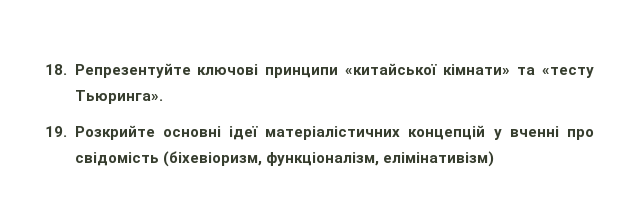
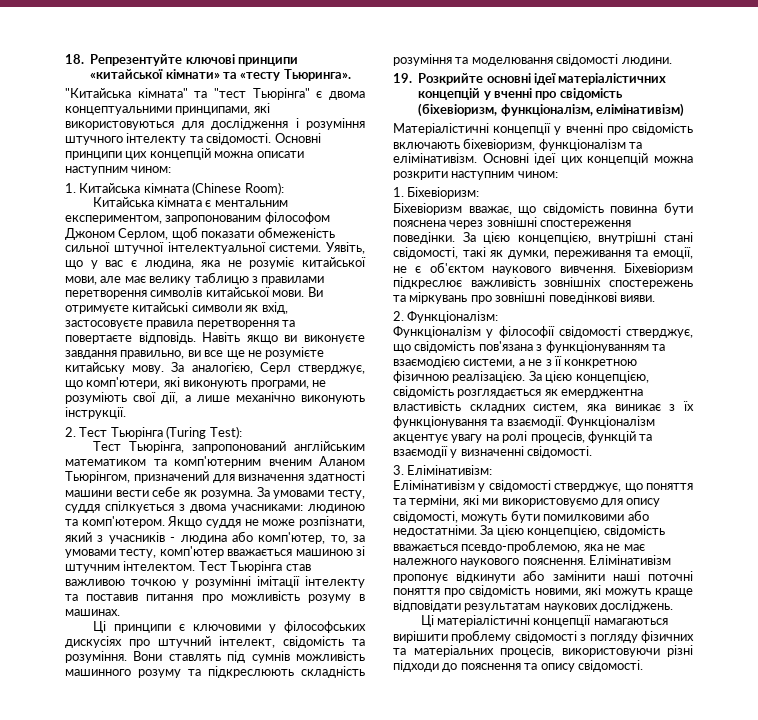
(163, 97) none -> [65,88,365,100] [65,103,270,115] [65,118,365,130] [65,133,321,145] [65,148,304,160] [65,166,172,175] [65,182,284,195] [92,197,288,207] [65,212,330,224] [65,227,335,240] [65,242,365,254] [65,257,366,269] [65,272,325,285] [65,287,323,299] [65,302,288,314] [65,320,296,329] [65,332,365,344] [65,347,325,359] [65,362,365,374] [65,377,326,389] [65,392,365,404] [65,407,126,419] [65,426,242,439] [92,441,365,453] [65,456,365,468] [65,471,365,483] [65,486,366,499] [65,501,365,513] [65,516,365,528] [65,531,365,544] [65,546,365,558] [65,561,311,573] [65,576,365,588] [65,591,365,603] [65,609,120,616] [92,621,366,633] [65,636,365,648] [65,651,365,663] [65,666,365,678] [393,54,672,66] // "Китайська кімната" та "тест Тьюрінга" є двома концептуальними принципами, які використовуються для дослідження і розуміння штучного інтелекту та свідомості. Основні принципи цих концепцій можна описати наступним чином: // 1. Китайська кімната (Chinese Room): // Китайська кімната є ментальним експериментом, запропонованим філософом Джоном Серлом, щоб показати обмеженість сильної штучної інтелектуальної системи. Уявіть, що у вас є людина, яка не розуміє китайської мови, але має велику таблицю з правилами перетворення символів китайської мови. Ви отримуєте китайські символи як вхід, застосовуєте правила перетворення та повертаєте відповідь. Навіть якщо ви виконуєте завдання правильно, ви все ще не розумієте китайську мову. За аналогією, Серл стверджує, що комп'ютери, які виконують програми, не розуміють свої дії, а лише механічно виконують інструкції. // 2. Тест Тьюрінга (Turing Test): // Тест Тьюрінга, запропонований англійським математиком та комп'ютерним вченим Аланом Тьюрінгом, призначений для визначення здатності машини вести себе як розумна. За умовами тесту, суддя спілкується з двома учасниками: людиною та комп'ютером. Якщо суддя не може розпізнати, який з учасників - людина або комп'ютер, то, за умовами тесту, комп'ютер вважається машиною зі штучним інтелектом. Тест Тьюрінга став важливою точкою у розумінні імітації інтелекту та поставив питання про можливість розуму в машинах. // Ці принципи є ключовими у філософських дискусіях про штучний інтелект, свідомість та розуміння. Вони ставлять під сумнів можливість машинного розуму та підкреслюють складність розуміння та моделювання свідомості людини.
(494, 159) none -> [393,123,693,135] [393,138,643,151] [393,153,693,165] [393,171,558,180] [393,187,480,199] [393,202,693,215] [393,217,632,229] [393,232,693,244] [393,247,693,259] [393,262,693,275] [393,277,693,289] [393,292,655,304] [393,311,499,323] [393,326,693,338] [393,341,665,353] [393,356,638,368] [393,371,649,383] [393,386,644,398] [393,401,694,413] [393,416,656,428] [393,431,653,443] [393,446,593,458] [393,465,493,475] [393,480,693,492] [393,495,661,507] [393,510,649,523] [393,525,665,537] [393,540,645,553] [393,555,672,567] [393,570,693,583] [393,585,693,597] [393,600,674,612] [420,615,668,627] [393,630,694,643] [393,645,693,657] [393,660,643,672] // Матеріалістичні концепції у вченні про свідомість включають біхевіоризм, функціоналізм та елімінативізм. Основні ідеї цих концепцій можна розкрити наступним чином: // 1. Біхевіоризм: // Біхевіоризм вважає, що свідомість повинна бути пояснена через зовнішні спостереження поведінки. За цією концепцією, внутрішні стані свідомості, такі як думки, переживання та емоції, не є об'єктом наукового вивчення. Біхевіоризм підкреслює важливість зовнішніх спостережень та міркувань про зовнішні поведінкові вияви. // 2. Функціоналізм: // Функціоналізм у філософії свідомості стверджує, що свідомість пов'язана з функціонуванням та взаємодією системи, а не з її конкретною фізичною реалізацією. За цією концепцією, свідомість розглядається як емерджентна властивість складних систем, яка виникає з їх функціонування та взаємодії. Функціоналізм акцентує увагу на ролі процесів, функцій та взаємодії у визначенні свідомості. // 3. Елімінативізм: // Елімінативізм у свідомості стверджує, що поняття та терміни, які ми використовуємо для опису свідомості, можуть бути помилковими або недостатніми. За цією концепцією, свідомість вважається псевдо-проблемою, яка не має належного наукового пояснення. Елімінативізм пропонує відкинути або замінити наші поточні поняття про свідомість новими, які можуть краще відповідати результатам наукових досліджень. // Ці матеріалістичні концепції намагаються вирішити проблему свідомості з погляду фізичних та матеріальних процесів, використовуючи різні підходи до пояснення та опису свідомості.

